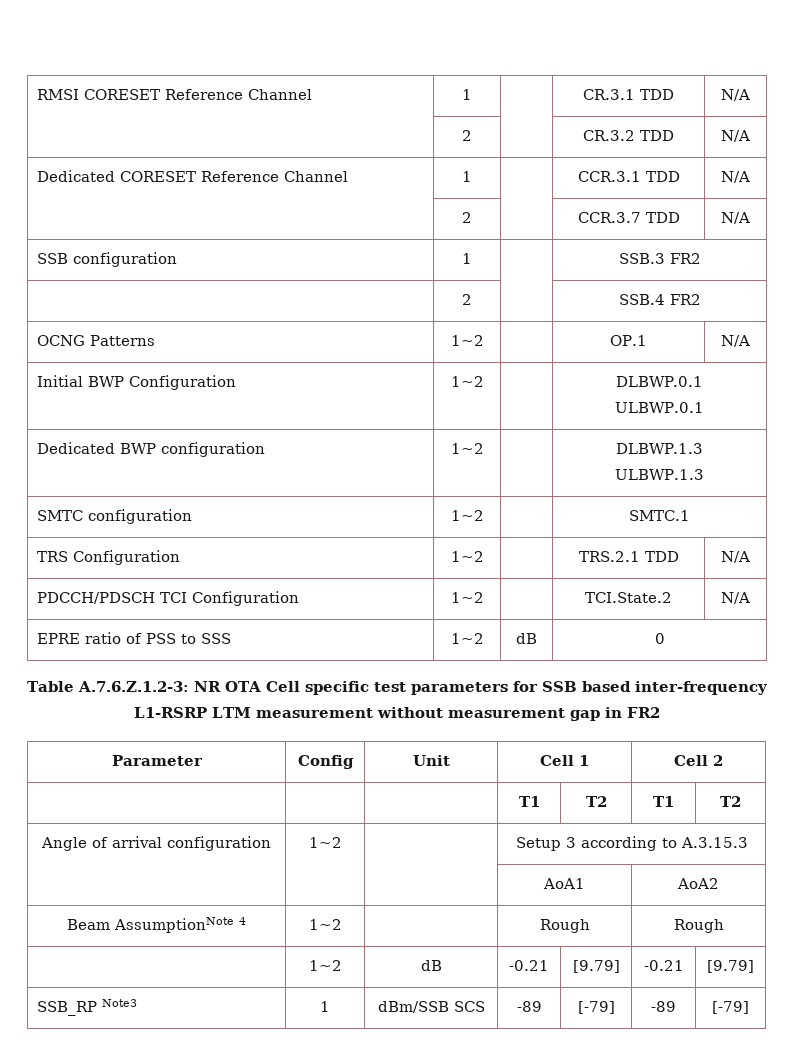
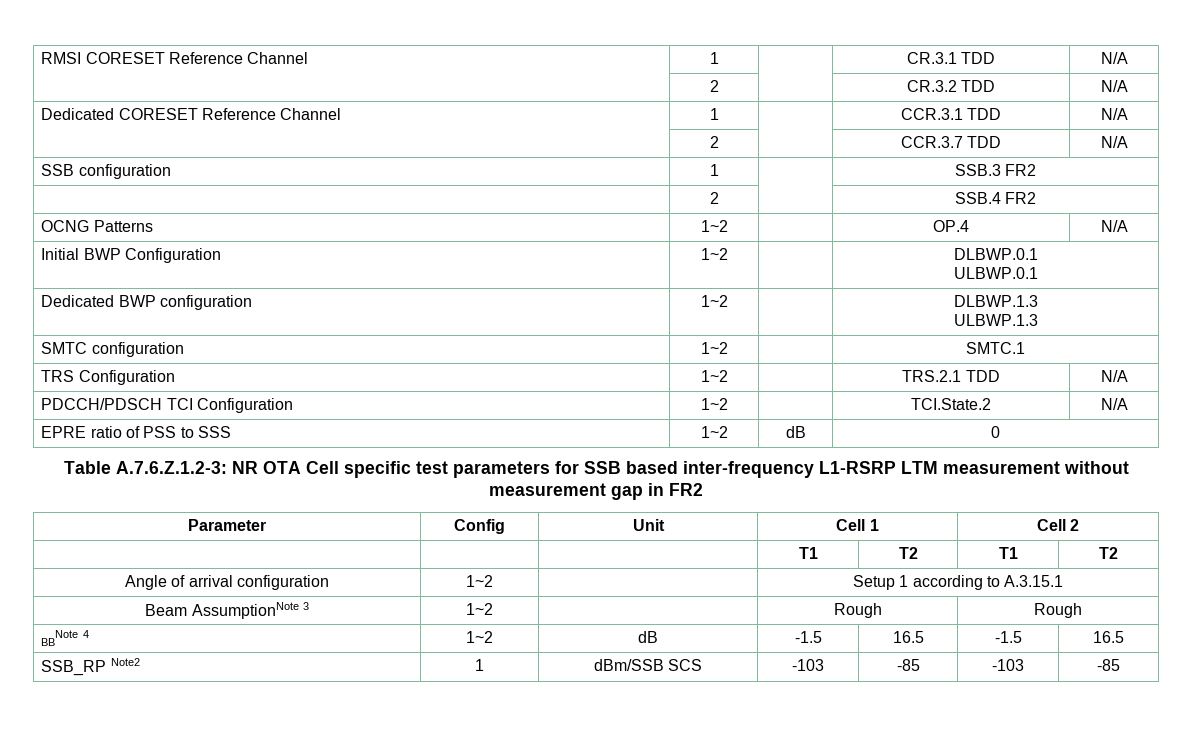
[610,335,648,346] OP.1 -> [933,220,969,232] OP.4
[565,837,576,848] 3 -> [899,575,909,587] 1
[680,837,748,848] [543,878,585,889] [677,878,719,889] A.3.15.3 // | | | AoA1 | AoA2 -> [1004,575,1064,587] A.3.15.1
[238,917,246,925] 4 -> [302,602,309,610] 3
[308,960,342,971] [420,960,442,971] [509,960,549,971] [572,960,620,973] [643,960,684,971] [707,960,754,973] | 1~2 | dB | -0.21 | [9.79] | -0.21 | [9.79] -> [41,630,89,646] [466,631,494,643] [638,631,658,643] [794,631,822,643] [892,631,924,643] [994,631,1022,643] [1093,631,1124,643] BBNote 4 | 1~2 | dB | -1.5 | 16.5 | -1.5 | 16.5
[102,999,138,1007] Note3 -> [110,658,140,666] Note2
[516,1001,542,1012] [577,1001,615,1014] [651,1001,676,1012] [712,1001,749,1014] -89 | [-79] | -89 | [-79] -> [792,659,824,671] [896,659,920,671] [992,659,1024,671] [1097,659,1120,671] -103 | -85 | -103 | -85

